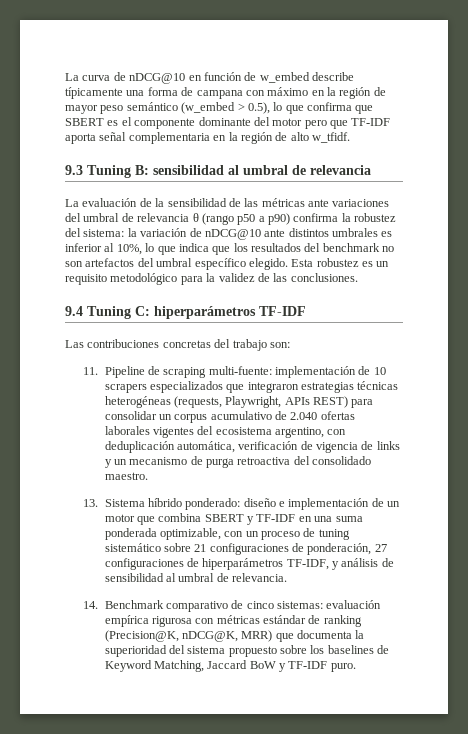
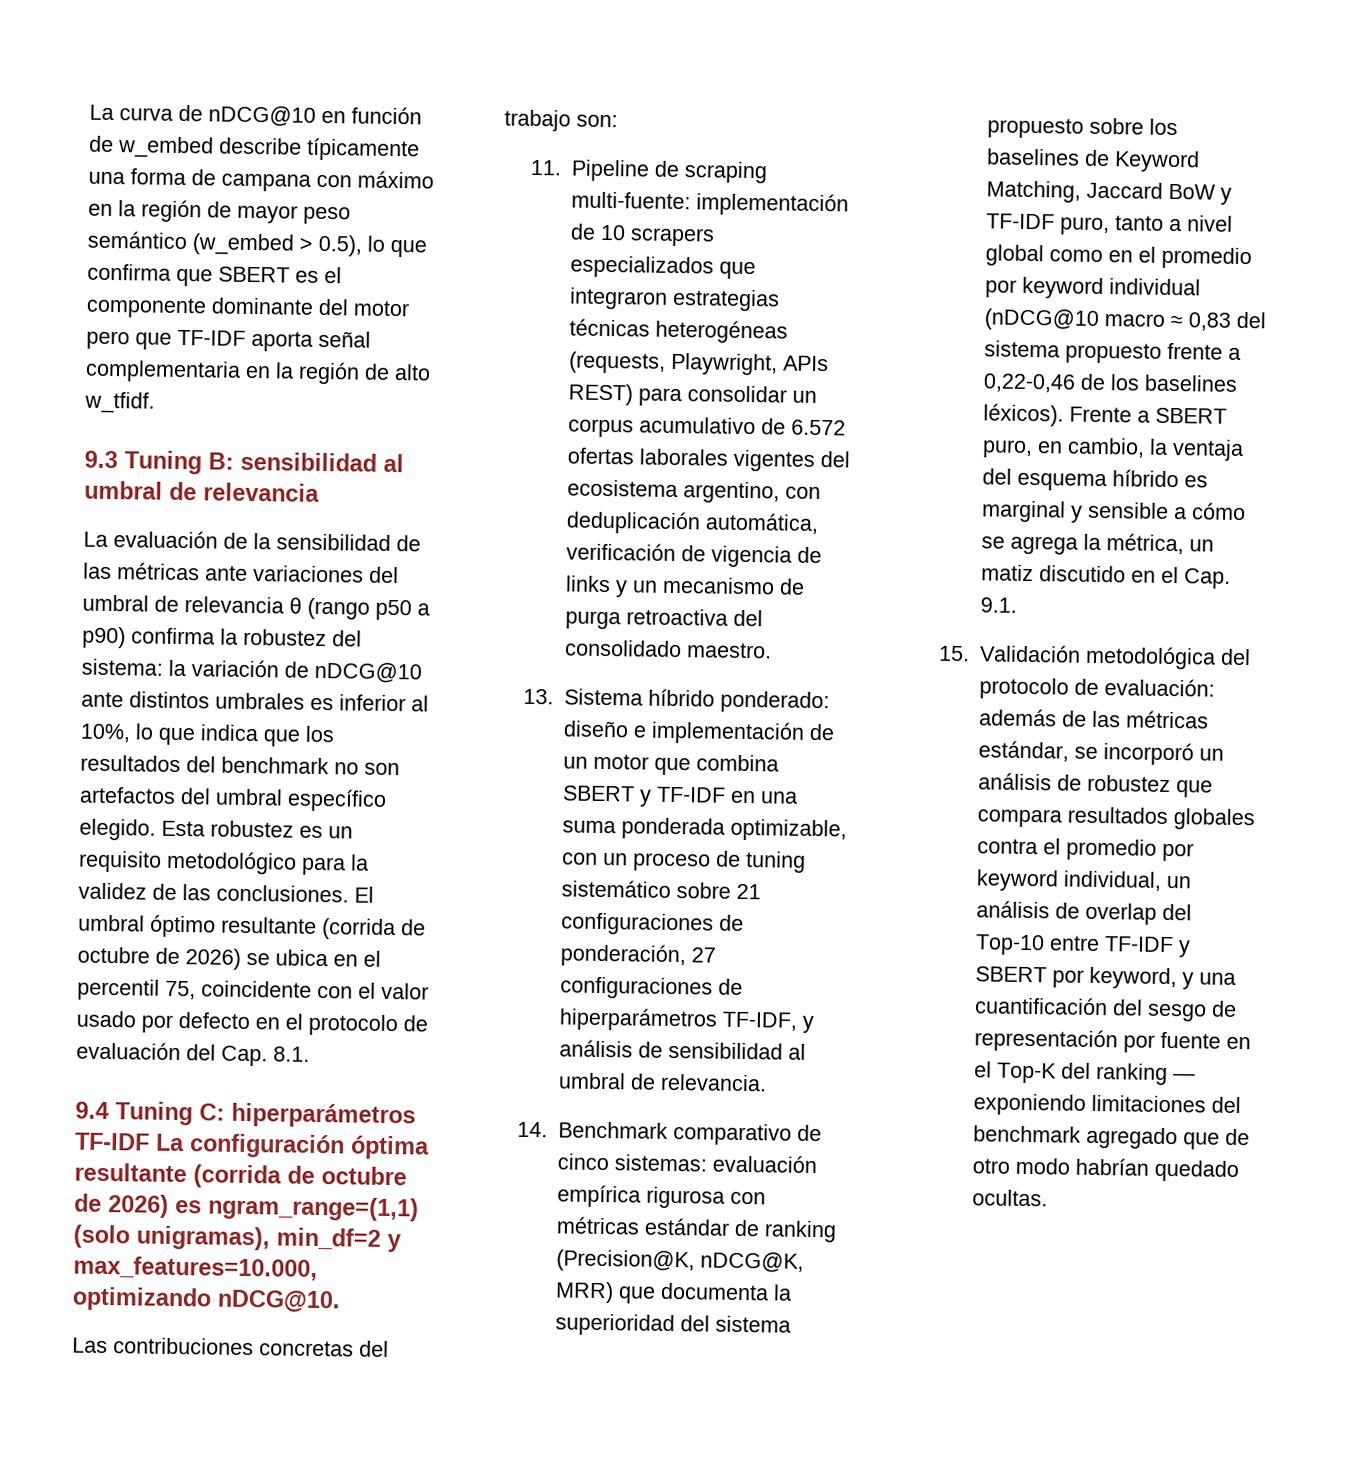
(358, 277) none -> [354,886,374,903] [78,914,426,941] [77,946,381,970] [77,978,429,1001] [76,1010,428,1037] [76,1041,310,1067] El umbral óptimo resultante (corrida de octubre de 2026) se ubica en el percentil 75, coincidente con el valor usado por defecto en el protocolo de evaluación del Cap. 8.1.
(306, 311) none -> [155,1133,430,1160] [74,1162,407,1189] [74,1193,419,1222] [73,1224,401,1253] [73,1255,318,1282] [72,1286,341,1313] La configuración óptima resultante (corrida de octubre de 2026) es ngram_range=(1,1) (solo unigramas), min_df=2 y max_features=10.000, optimizando nDCG@10.
[290,412,318,420] 2.040 -> [791,419,847,436] 6.572
[330,663,356,672] puro. -> [1060,215,1234,236] [985,244,1253,270] [985,276,1202,300] [984,308,1267,331] [984,340,1242,364] [983,373,1239,393] [983,403,1228,427] [982,437,1245,462] [982,468,1209,492] [981,500,1247,523] [981,533,1215,555] [981,564,1232,589] [980,597,1018,613] [938,644,1252,670] [979,677,1216,700] [979,708,1210,729] [978,740,1225,766] [978,772,1214,798] [977,806,1256,831] [977,838,1195,862] [976,869,1192,892] [976,900,1193,925] [975,934,1192,958] [975,966,1237,990] [975,996,1238,1022] [974,1028,1252,1053] [974,1061,1197,1086] [973,1093,1242,1116] [973,1125,1251,1150] [972,1157,1240,1183] [972,1189,1049,1207] puro, tanto a nivel global como en el promedio por keyword individual (nDCG@10 macro ≈ 0,83 del sistema propuesto frente a 0,22-0,46 de los baselines léxicos). Frente a SBERT puro, en cambio, la ventaja del esquema híbrido es marginal y sensible a cómo se agrega la métrica, un matiz discutido en el Cap. 9.1. // 15. Validación metodológica del protocolo de evaluación: además de las métricas estándar, se incorporó un análisis de robustez que compara resultados globales contra el promedio por keyword individual, un análisis de overlap del Top-10 entre TF-IDF y SBERT por keyword, y una cuantificación del sesgo de representación por fuente en el Top-K del ranking — exponiendo limitaciones del benchmark agregado que de otro modo habrían quedado ocultas.

